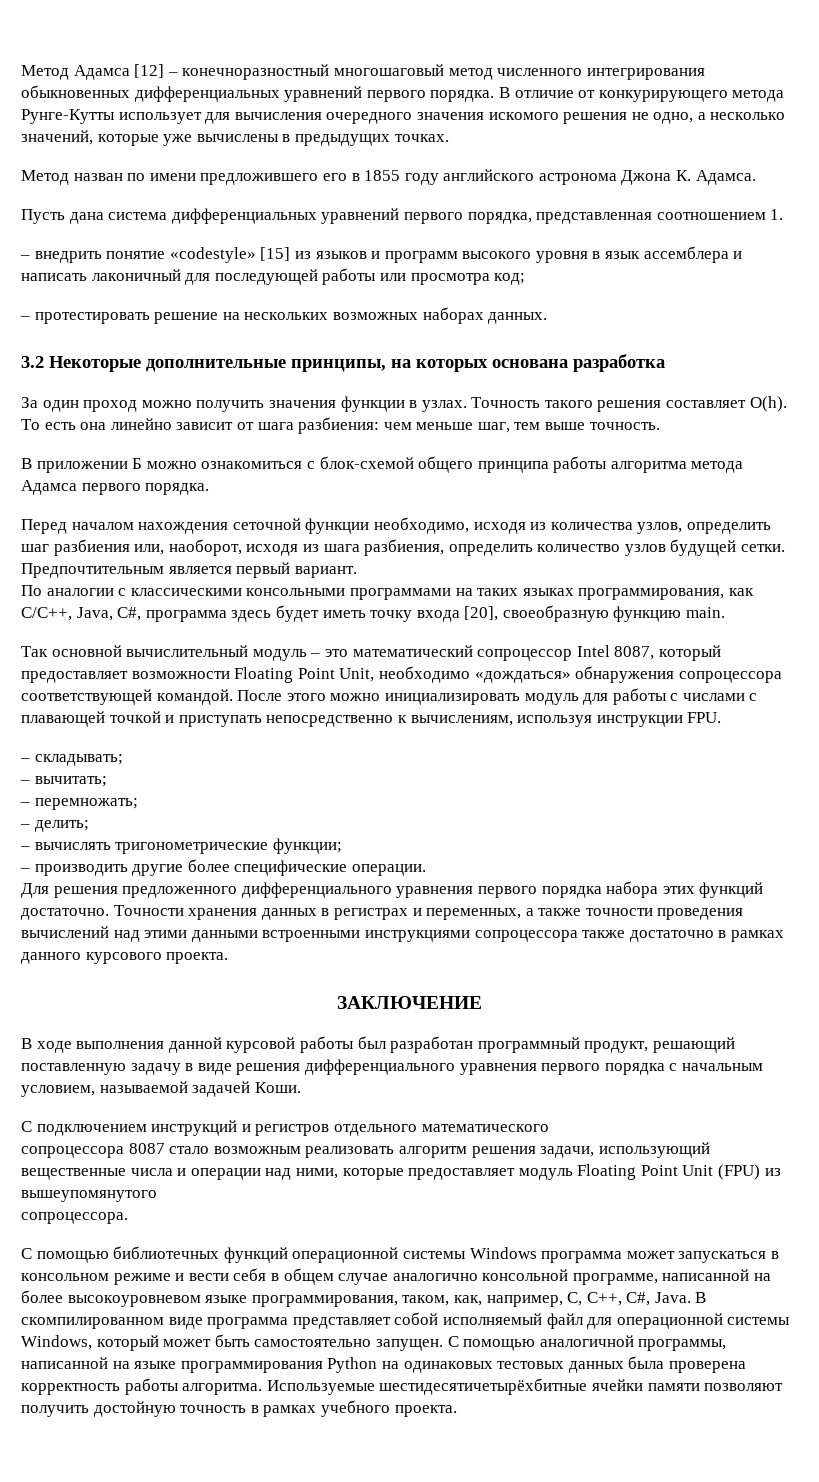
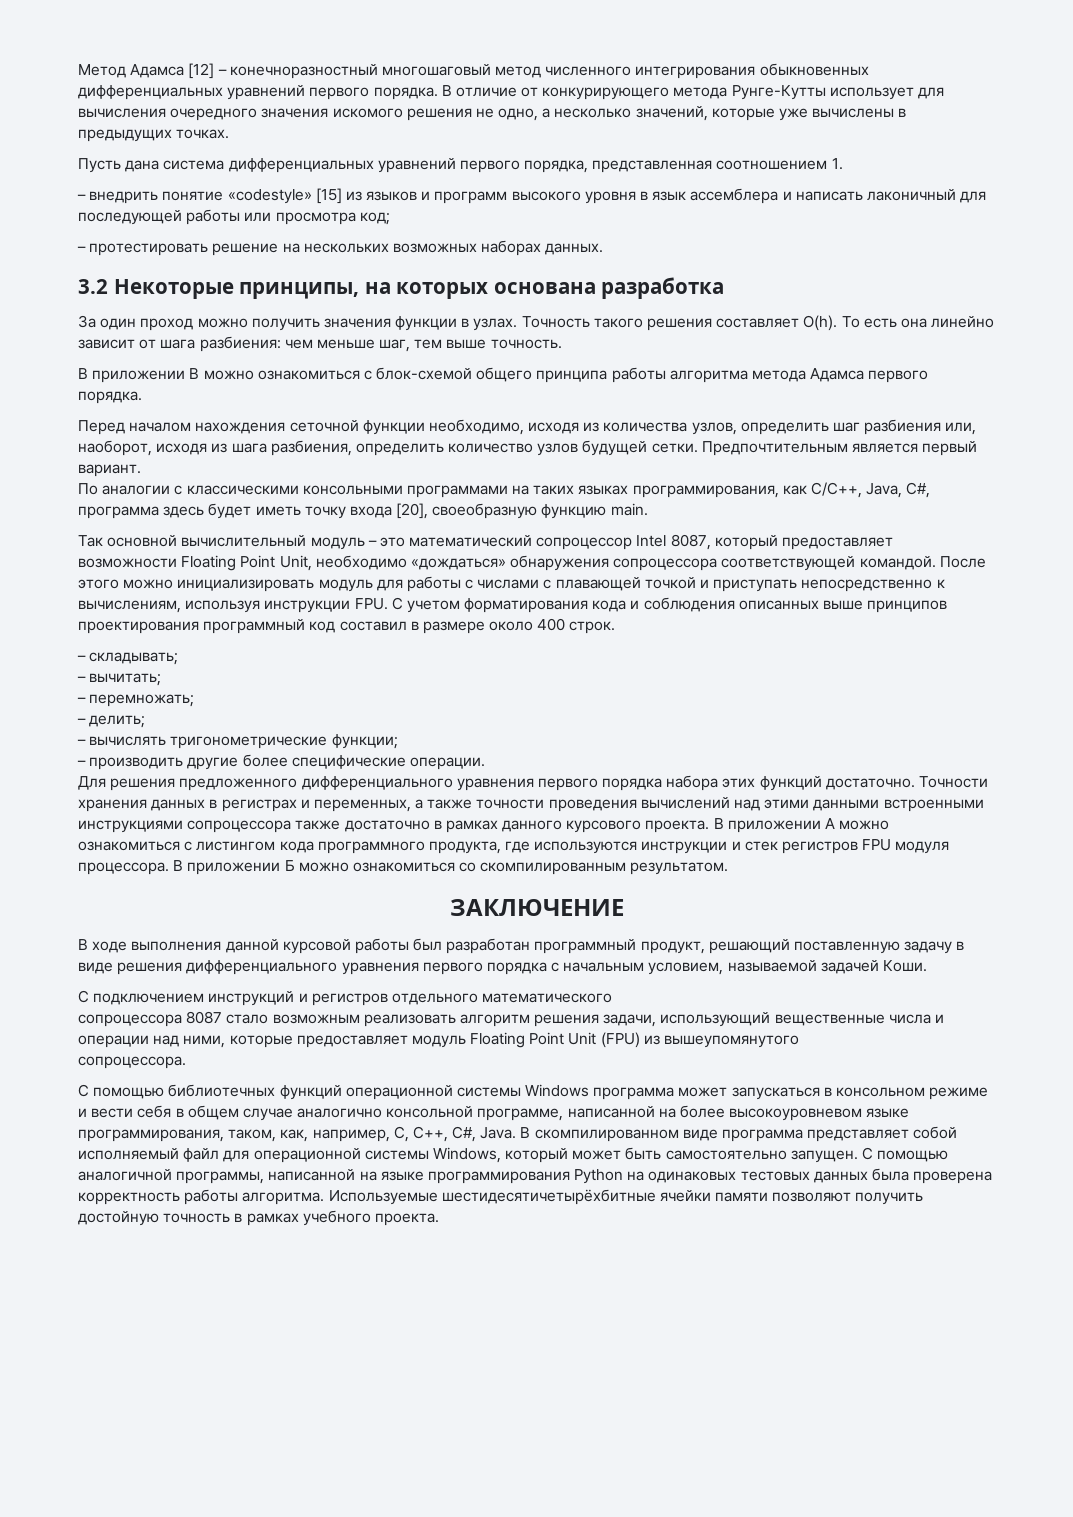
[21,169,756,185] // Метод назван по имени предложившего его в 1855 году английского астронома Джона К. Адамса. -> (230, 134) none
[146,359,286,372] дополнительные -> (234, 289) none
[132,458,143,469] Б -> [189,368,200,379] В
(722, 717) none -> [391,597,948,613] [78,618,616,634] С учетом форматирования кода и соблюдения описанных выше принципов проектирования программный код составил в размере около 400 строк.
(229, 958) none -> [713,818,890,833] [78,839,950,854] [78,860,729,875] В приложении А можно ознакомиться с листингом кода программного продукта, где используются инструкции и стек регистров FPU модуля процессора. В приложении Б можно ознакомиться со скомпилированным результатом.

